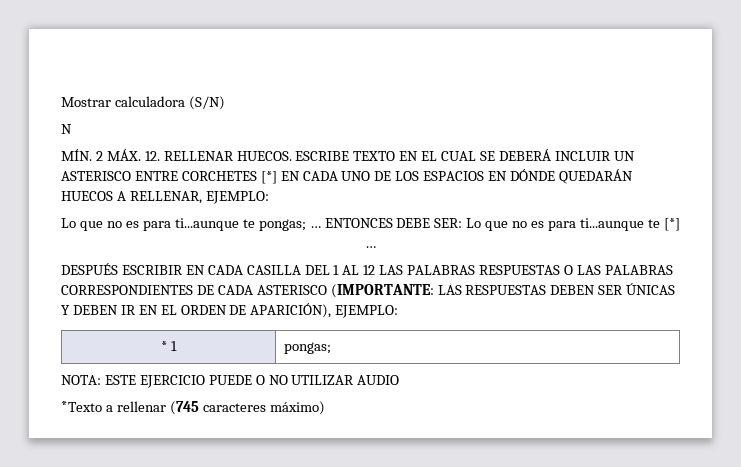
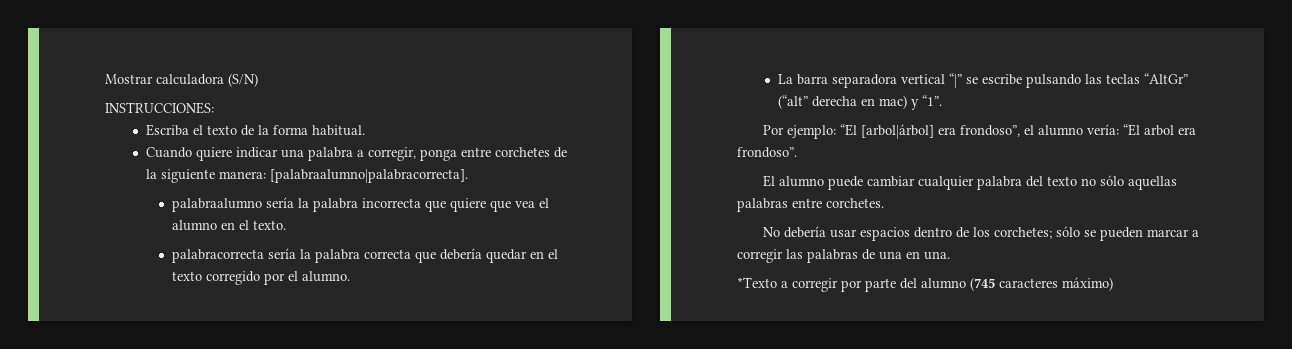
[61,124,72,134] [61,149,635,161] [61,169,633,184] [61,191,269,204] [61,218,680,231] [365,246,376,248] [61,263,673,275] [61,283,676,298] [61,303,399,318] [161,341,177,351] [284,342,332,354] [61,375,400,388] [61,401,166,412] N // MÍN. 2 MÁX. 12. RELLENAR HUECOS. ESCRIBE TEXTO EN EL CUAL SE DEBERÁ INCLUIR UN ASTERISCO ENTRE CORCHETES [*] EN CADA UNO DE LOS ESPACIOS EN DÓNDE QUEDARÁN HUECOS A RELLENAR, EJEMPLO: // Lo que no es para ti...aunque te pongas; … ENTONCES DEBE SER: Lo que no es para ti...aunque te [*] … // DESPUÉS ESCRIBIR EN CADA CASILLA DEL 1 AL 12 LAS PALABRAS RESPUESTAS O LAS PALABRAS CORRESPONDIENTES DE CADA ASTERISCO (IMPORTANTE: LAS RESPUESTAS DEBEN SER ÚNICAS Y DEBEN IR EN EL ORDEN DE APARICIÓN), EJEMPLO: // * 1 | pongas; // NOTA: ESTE EJERCICIO PUEDE O NO UTILIZAR AUDIO // *Texto a rellenar -> [105,102,214,114] [146,124,366,136] [146,147,568,161] [146,169,469,183] [171,197,549,212] [171,220,286,231] [171,248,558,263] [171,271,350,285] [778,73,1189,88] [778,95,943,110] [763,124,1197,139] [737,147,797,158] [763,175,1178,190] [737,198,884,212] [763,226,1200,241] [737,249,950,263] [737,277,966,292] INSTRUCCIONES: // Escriba el texto de la forma habitual. // Cuando quiere indicar una palabra a corregir, ponga entre corchetes de la siguiente manera: [palabraalumno|palabracorrecta]. // palabraalumno sería la palabra incorrecta que quiere que vea el alumno en el texto. // palabracorrecta sería la palabra correcta que debería quedar en el texto corregido por el alumno. // La barra separadora vertical “|” se escribe pulsando las teclas “AltGr” (“alt” derecha en mac) y “1”. // Por ejemplo: “El [arbol|árbol] era frondoso”, el alumno vería: “El arbol era frondoso”. // El alumno puede cambiar cualquier palabra del texto no sólo aquellas palabras entre corchetes. // No debería usar espacios dentro de los corchetes; sólo se pueden marcar a corregir las palabras de una en una. // *Texto a corregir por parte del alumno

